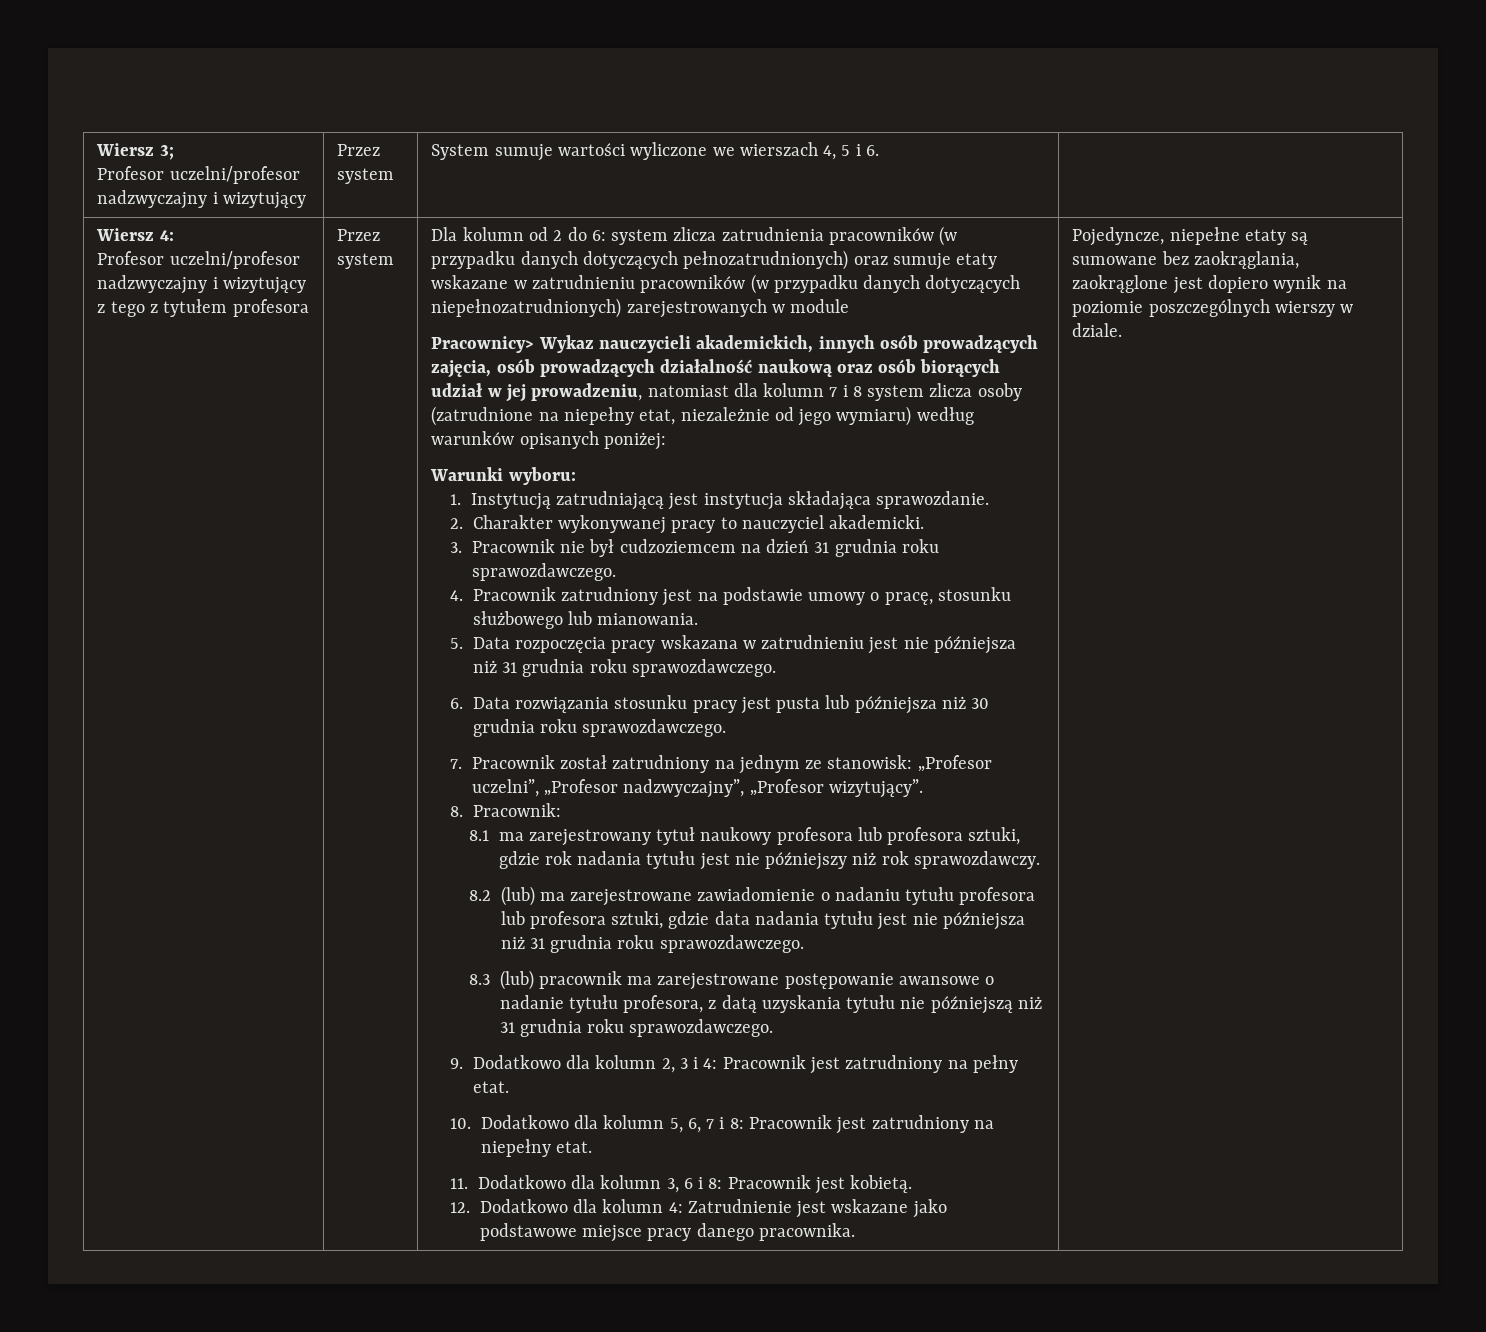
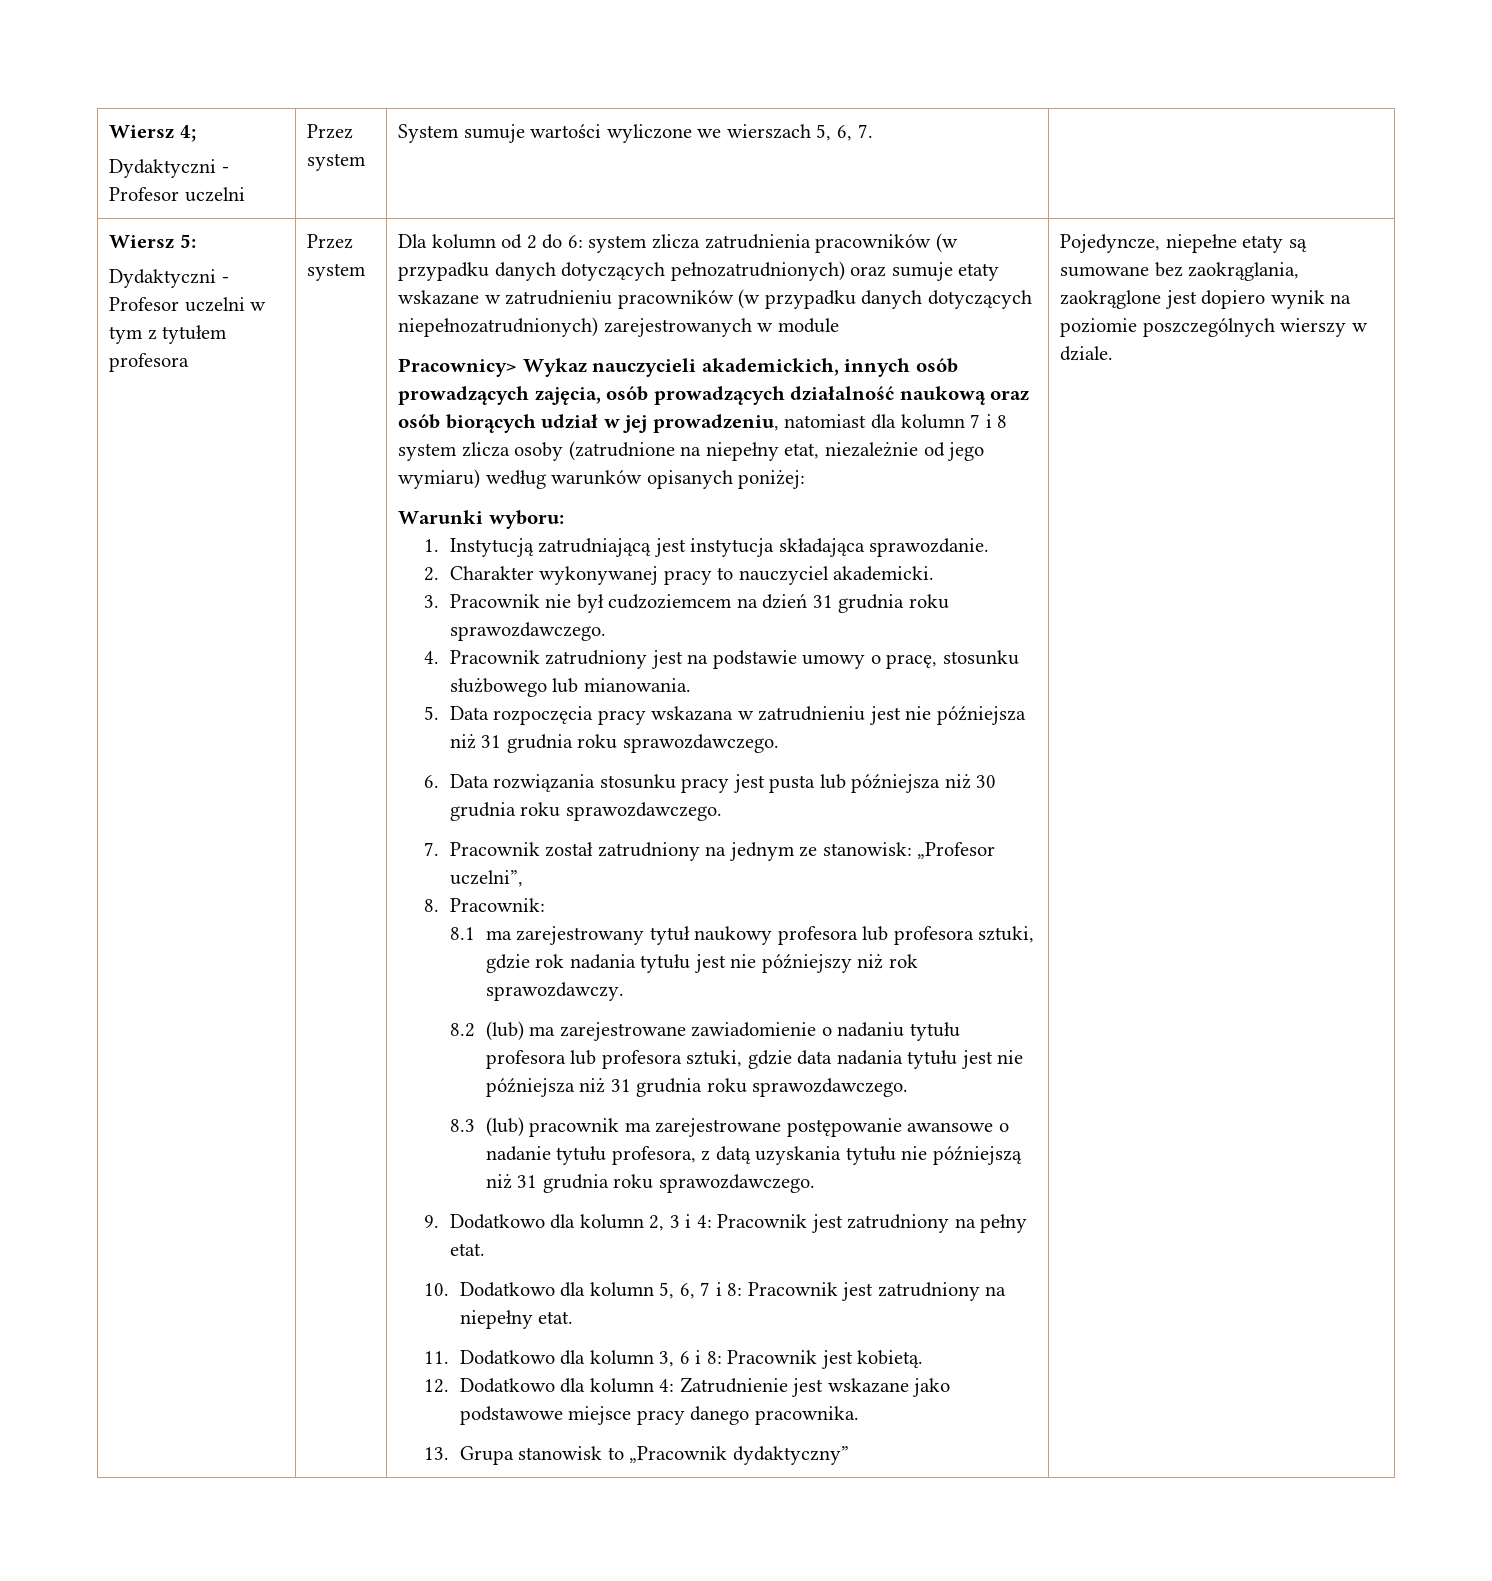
[96,143,174,160] [97,166,300,184] [97,190,307,209] Wiersz 3; // Profesor uczelni/profesor nadzwyczajny i wizytujący -> [109,125,196,142] [109,159,229,178] [109,187,245,202] Wiersz 4; // Dydaktyczni - Profesor uczelni
[823,144,879,160] [96,228,174,241] [97,251,300,269] [97,275,307,294] [97,301,145,317] 4, 5 i 6. | // Wiersz 4: // Profesor uczelni/profesor nadzwyczajny i wizytujący z tego -> [816,124,873,141] [109,234,196,249] [109,269,229,288] [109,297,267,312] [109,326,144,344] 5, 6, 7. | // Wiersz 5: // Dydaktyczni - Profesor uczelni w tym
[544,779,923,798] „Profesor nadzwyczajny”, „Profesor wizytujący”. -> (523, 878) none
(855, 1232) none -> [424,1446,849,1465] // 13. Grupa stanowisk to „Pracownik dydaktyczny”

